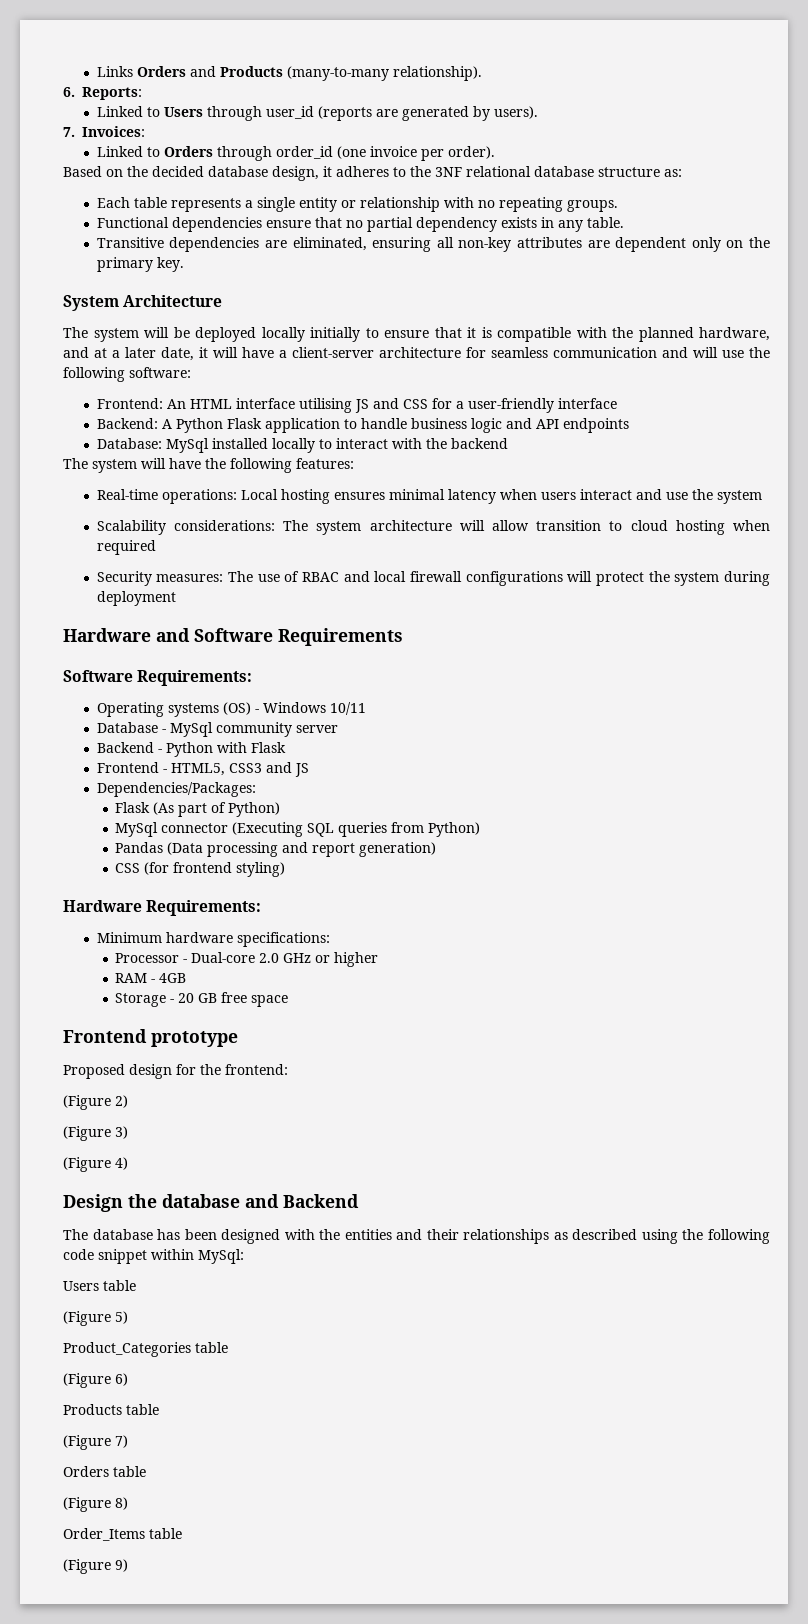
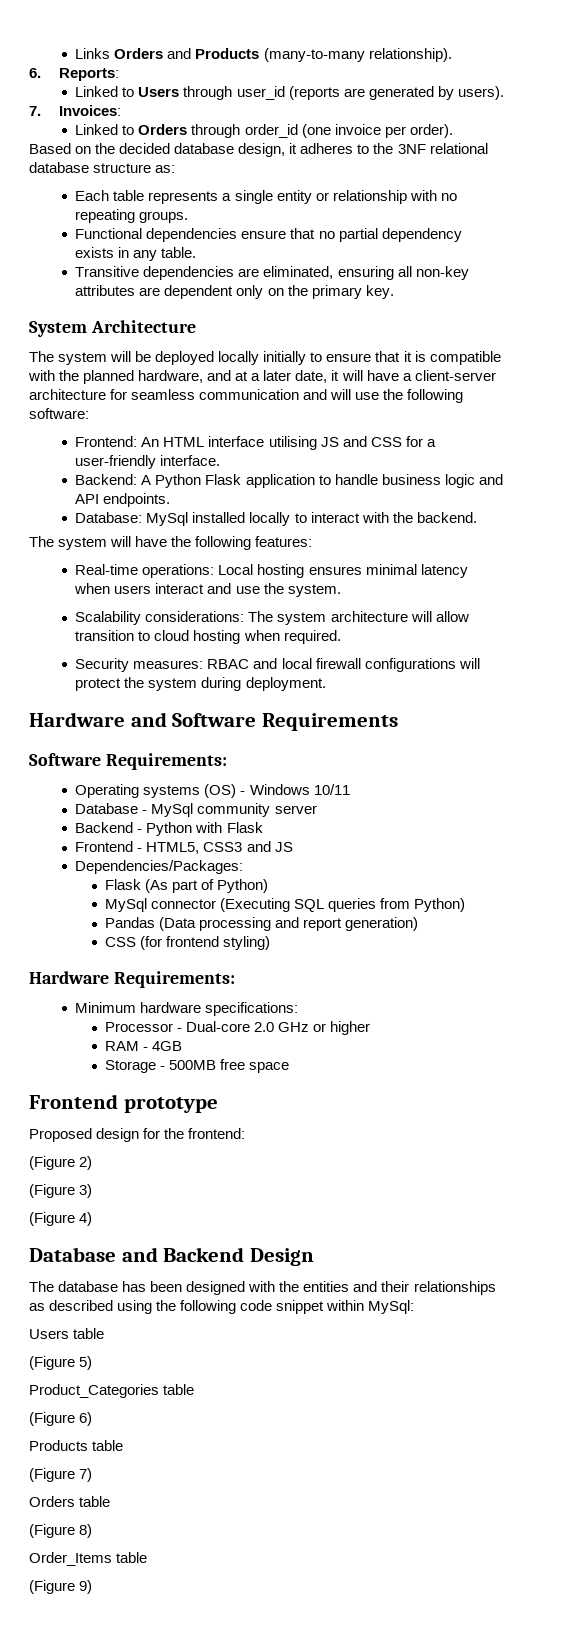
[557,398,617,409] interface -> [160,455,221,466] interface.
[562,418,629,433] endpoints -> [103,493,171,507] endpoints.
[450,438,508,449] backend -> [416,512,477,523] backend.
[716,490,762,504] system -> [287,584,341,597] system.
[96,540,156,555] required -> [283,630,341,644] required.
[228,571,300,582] The use of -> (204, 664) none
[96,591,176,606] deployment -> [245,677,326,691] deployment.
[178,993,218,1003] 20 GB -> [169,1060,217,1070] 500MB
[63,1194,240,1212] Design the database -> [29,1247,116,1262] Database
(359, 1201) none -> [249,1248,314,1266] Design

